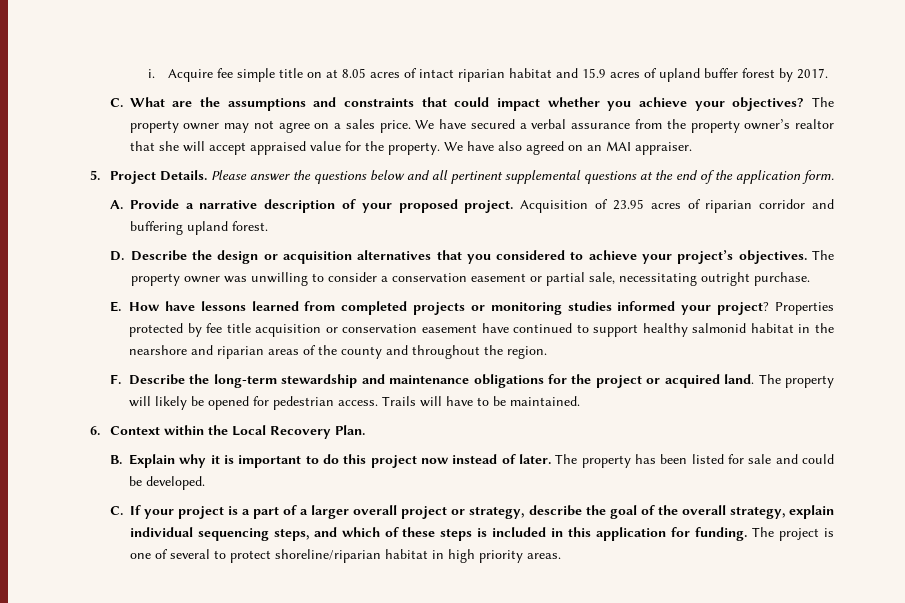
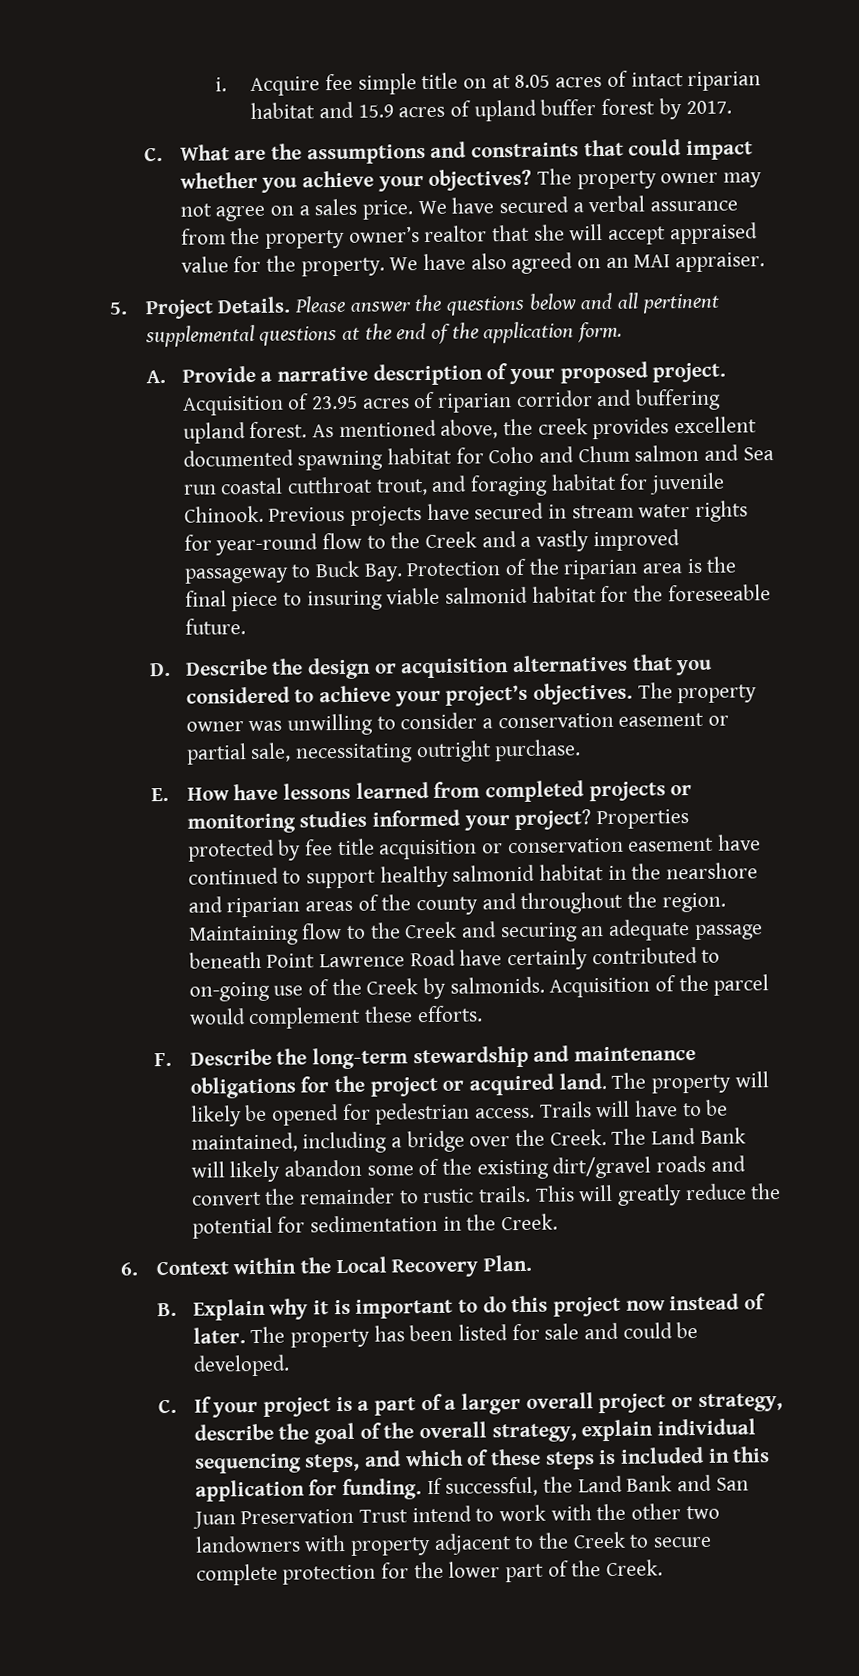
(268, 226) none -> [312,416,758,440] [182,444,774,471] [182,472,726,497] [183,500,749,526] [183,529,680,556] [183,556,738,584] [184,584,771,612] [184,618,246,635] As mentioned above, the creek provides excellent documented spawning habitat for Coho and Chum salmon and Sea run coastal cutthroat trout, and foraging habitat for juvenile Chinook. Previous projects have secured in stream water rights for year-round flow to the Creek and a vastly improved passageway to Buck Bay. Protection of the riparian area is the final piece to insuring viable salmonid habitat for the foreseeable future.
(548, 352) none -> [187,919,763,946] [188,946,721,971] [188,974,770,1002] [188,1005,483,1030] Maintaining flow to the Creek and securing an adequate passage beneath Point Lawrence Road have certainly contributed to on-going use of the Creek by salmonids. Acquisition of the parcel would complement these efforts.
[510,396,581,406] maintained. -> [190,1127,746,1154] [190,1155,746,1183] [191,1183,782,1206] [191,1213,559,1239] maintained, including a bridge over the Creek. The Land Bank will likely abandon some of the existing dirt/gravel roads and convert the remainder to rustic trails. This will greatly reduce the potential for sedimentation in the Creek.
[752,527,834,541] [129,549,561,563] The project is one of several to protect shoreline/riparian habitat in high priority areas. -> [426,1474,749,1497] [191,1503,720,1529] [194,1531,713,1556] [195,1559,664,1586] If successful, the Land Bank and San Juan Preservation Trust intend to work with the other two landowners with property adjacent to the Creek to secure complete protection for the lower part of the Creek.

